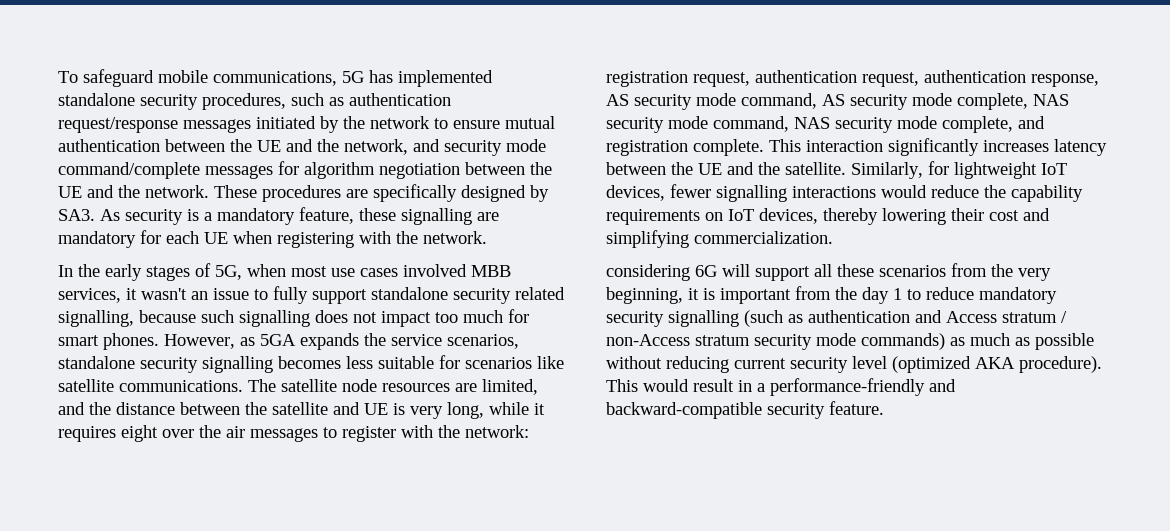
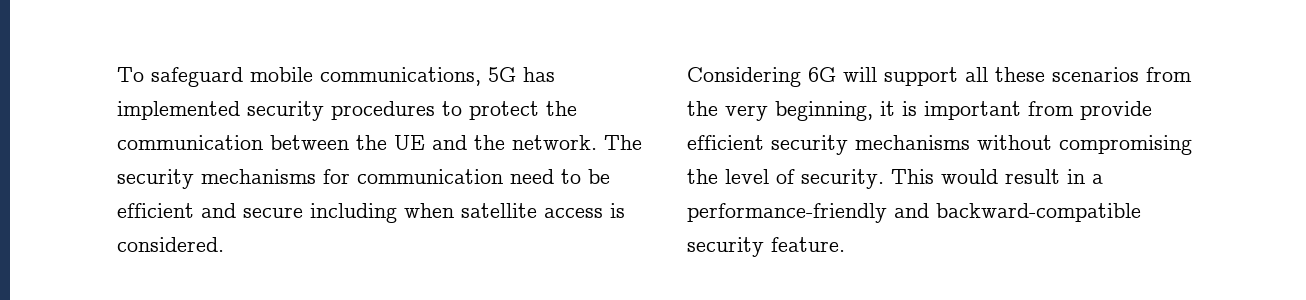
[58,93,451,110] [58,116,555,133] [58,139,546,156] [58,161,460,179] standalone security procedures, such as authentication request/response messages initiated by the network to ensure mutual authentication between the UE and the network, and security mode command/complete messages for algorithm negotiation -> [247,101,577,121] [117,135,263,150] security procedures to protect the communication
[214,184,549,202] [58,207,499,225] [58,230,487,248] [58,263,511,281] [58,286,565,304] [58,309,529,327] [58,333,519,350] [58,355,564,373] [58,379,538,395] [58,402,545,419] [58,425,529,442] [606,70,1099,87] [606,93,1069,110] [606,116,1045,133] [606,138,1107,156] [606,161,1067,179] [606,184,1083,202] [606,208,1050,225] [606,230,833,248] [606,264,690,281] These procedures are specifically designed by SA3. As security is a mandatory feature, these signalling are mandatory for each UE when registering with the network. // In the early stages of 5G, when most use cases involved MBB services, it wasn't an issue to fully support standalone security related signalling, because such signalling does not impact too much for smart phones. However, as 5GA expands the service scenarios, standalone security signalling becomes less suitable for scenarios like satellite communications. The satellite node resources are limited, and the distance between the satellite and UE is very long, while it requires eight over the air messages to register with the network: registration request, authentication request, authentication response, AS security mode command, AS security mode complete, NAS security mode command, NAS security mode complete, and registration complete. This interaction significantly increases latency between the UE and the satellite. Similarly, for lightweight IoT devices, fewer signalling interactions would reduce the capability requirements on IoT devices, thereby lowering their cost and simplifying commercialization. // considering -> [604,135,642,150] [117,169,610,189] [117,203,625,223] [117,237,224,252] [687,67,801,87] The security mechanisms for communication need to be efficient and secure including when satellite access is considered. // Considering
[835,287,1057,304] [606,310,1067,327] [606,333,1094,350] [606,356,1102,373] the day 1 to reduce mandatory security signalling (such as authentication and Access stratum / non-Access stratum security mode commands) as much as possible without reducing current security level (optimized AKA procedure). -> [1080,101,1152,120] [687,135,1192,155] [687,169,884,189] provide efficient security mechanisms without compromising the level of security.

